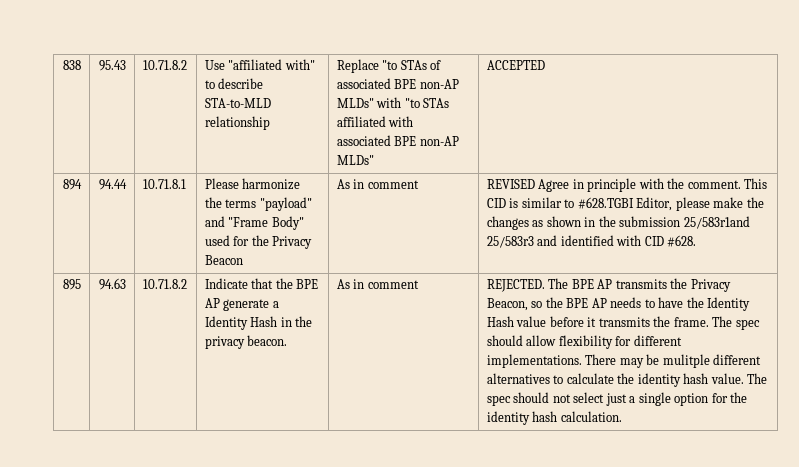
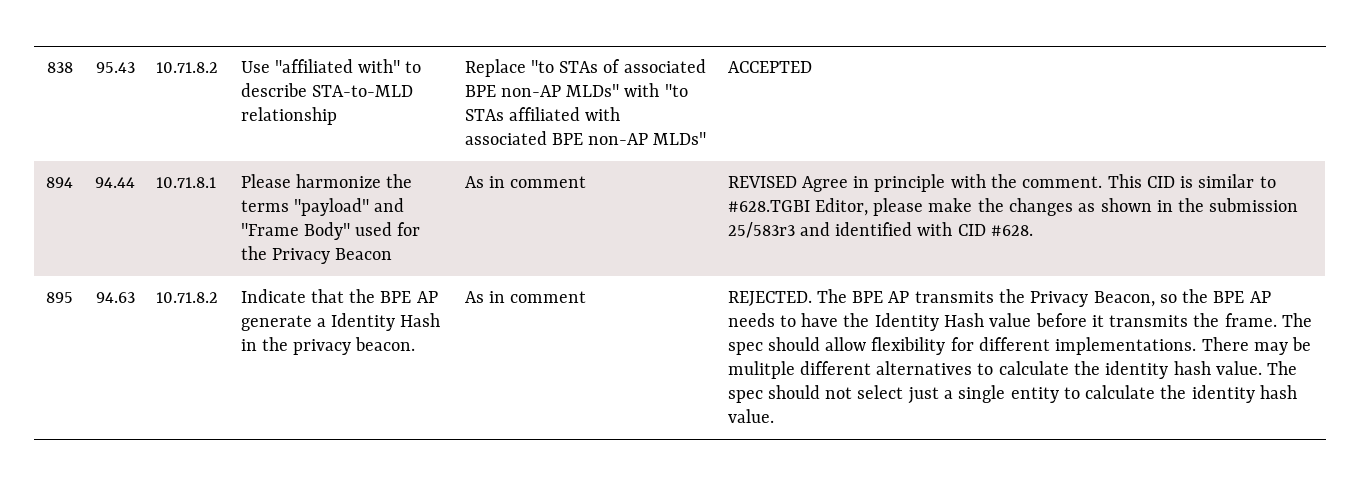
[683,216,750,229] 25/583r1and -> (1299, 205) none
[674,392,748,406] [486,411,622,425] option for the identity hash calculation. -> [1010,385,1297,403] [727,409,774,423] entity to calculate the identity hash value.

